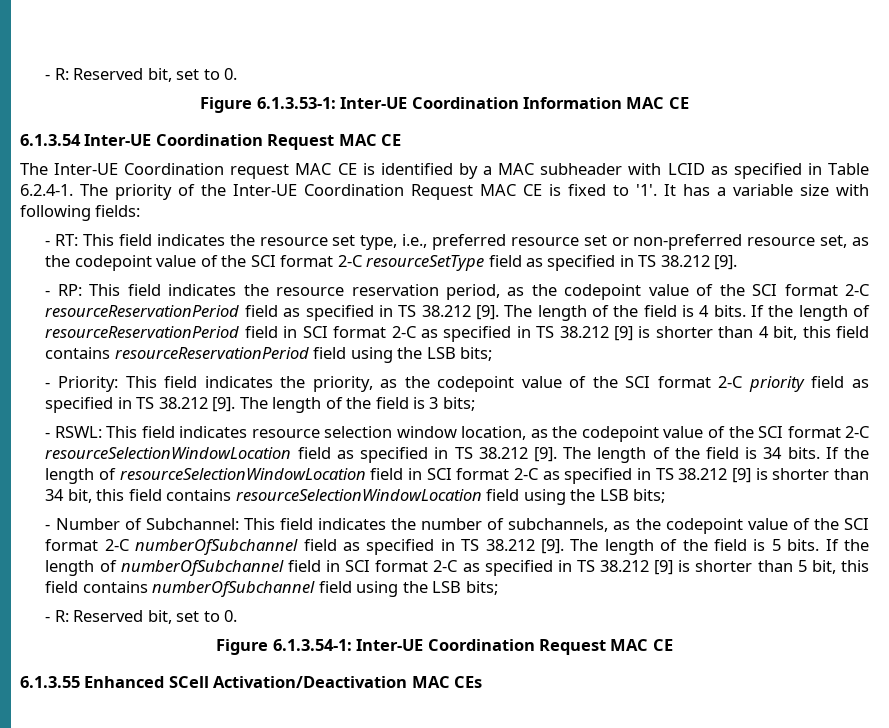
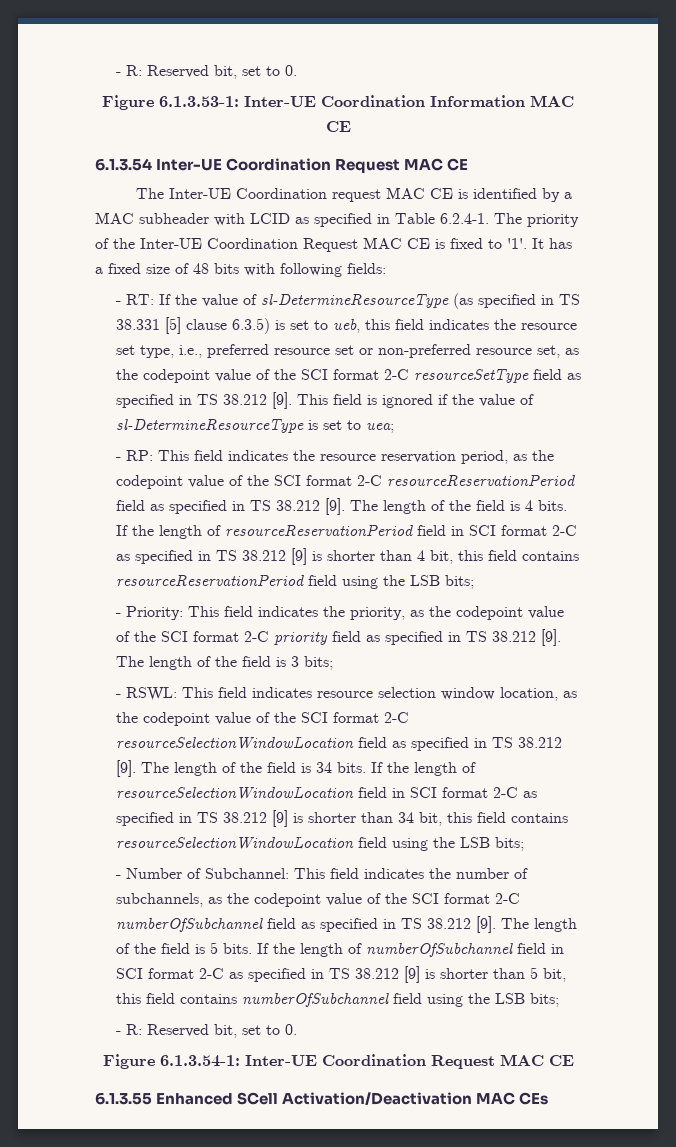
[733,184,829,196] variable size -> [108,263,239,274] fixed size of 48 bits
[83,234,115,246] This -> [158,293,580,309] [115,317,390,334] If the value of sl-DetermineResourceType (as specified in TS 38.331 [5] clause 6.3.5) is set to ueb, this
(738, 262) none -> [296,394,534,408] [115,419,394,433] This field is ignored if the value of sl-DetermineResourceType is set to uea;

